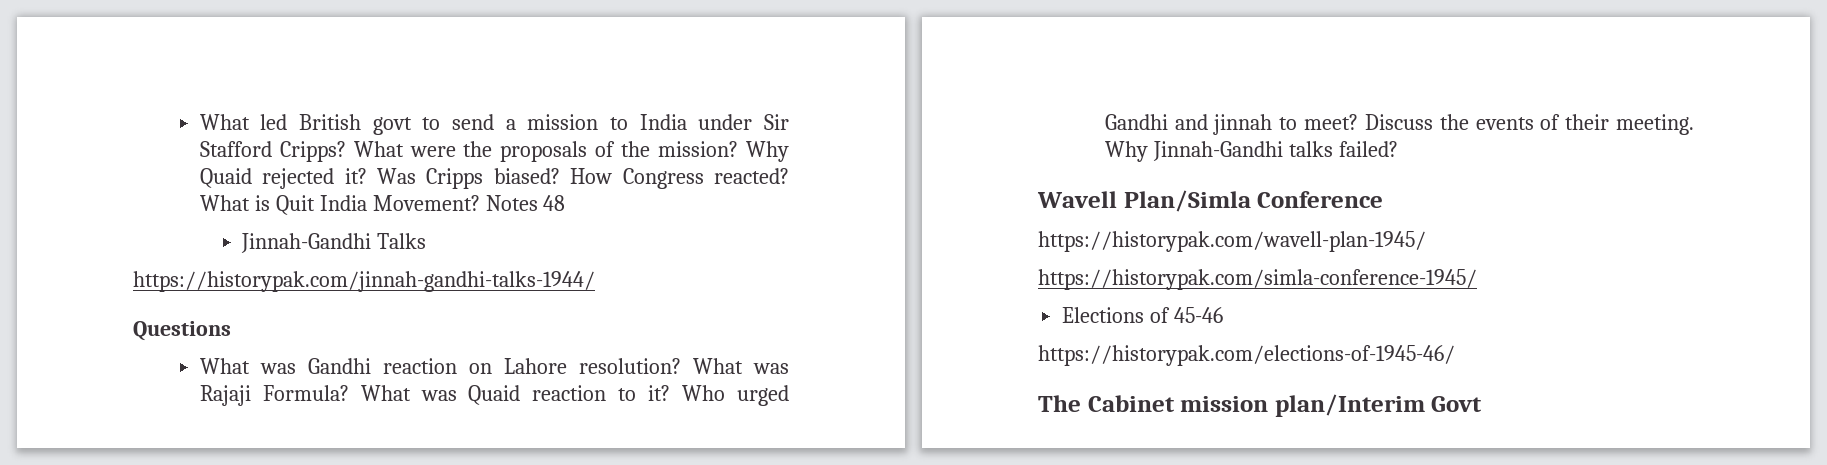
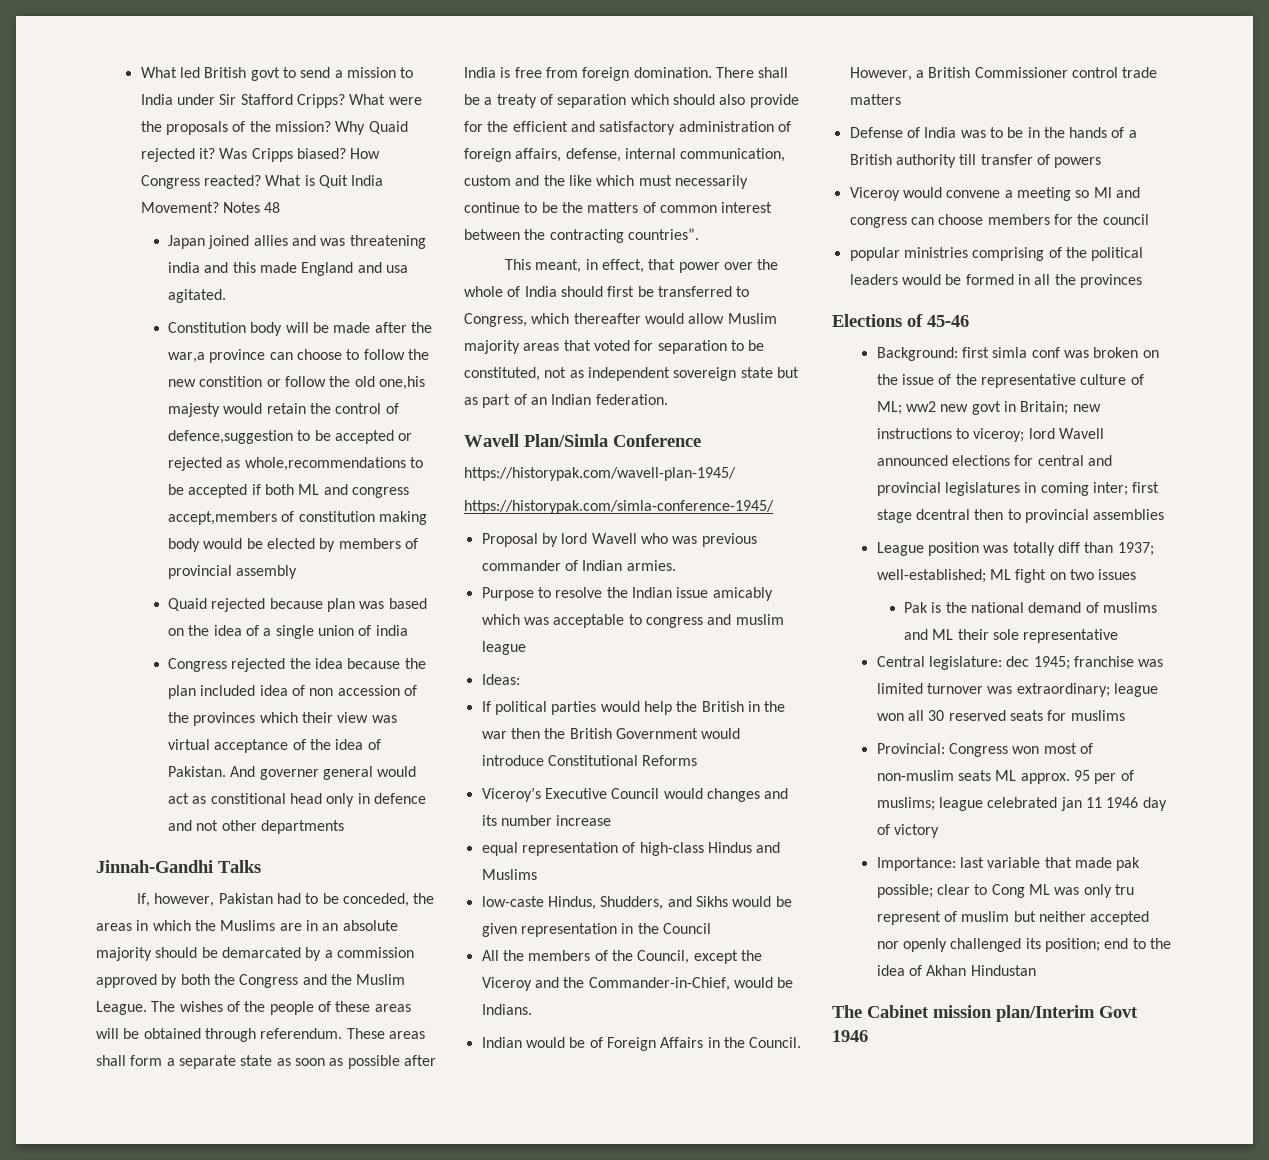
[241,233,427,253] [133,271,595,292] [133,321,231,341] [199,358,789,374] [199,385,789,406] [1104,114,1694,135] [1104,141,1398,162] Jinnah-Gandhi Talks // https://historypak.com/jinnah-gandhi-talks-1944/ // Questions // What was Gandhi reaction on Lahore resolution? What was Rajaji Formula? What was Quaid reaction to it? Who urged Gandhi and jinnah to meet? Discuss the events of their meeting. Why Jinnah-Gandhi talks failed? -> [168,235,426,249] [168,262,409,276] [168,289,227,303] [168,322,433,336] [168,349,430,363] [168,376,426,390] [168,403,399,417] [168,430,413,444] [168,457,424,471] [168,484,410,498] [168,511,428,525] [168,538,419,552] [168,565,298,579] [168,598,427,612] [168,625,408,639] [168,658,426,672] [168,685,418,699] [168,712,397,726] [168,739,381,753] [168,766,417,780] [168,793,427,807] [168,820,345,834] [96,860,261,873] [137,893,435,907] [96,920,398,931] [96,947,414,961] [96,974,406,988] [96,1001,411,1015] [96,1028,425,1042] [96,1055,436,1069] [464,67,789,81] [464,94,799,108] [464,121,791,135] [464,148,786,162] [464,175,748,189] [464,202,773,213] [464,228,699,243] [505,259,779,273] [464,286,750,297] [464,313,777,327] [464,340,765,354] [464,367,799,381] [464,394,668,408] Japan joined allies and was threatening india and this made England and usa agitated. // Constitution body will be made after the war,a province can choose to follow the new constition or follow the old one,his majesty would retain the control of defence,suggestion to be accepted or rejected as whole,recommendations to be accepted if both ML and congress accept,members of constitution making body would be elected by members of provincial assembly // Quaid rejected because plan was based on the idea of a single union of india // Congress rejected the idea because the plan included idea of non accession of the provinces which their view was virtual acceptance of the idea of Pakistan. And governer general would act as constitional head only in defence and not other departments // Jinnah-Gandhi Talks // If, however, Pakistan had to be conceded, the areas in which the Muslims are in an absolute majority should be demarcated by a commission approved by both the Congress and the Muslim League. The wishes of the people of these areas will be obtained through referendum. These areas shall form a separate state as soon as possible after India is free from foreign domination. There shall be a treaty of separation which should also provide for the efficient and satisfactory administration of foreign affairs, defense, internal communication, custom and the like which must necessarily continue to be the matters of common interest between the contracting countries”. // This meant, in effect, that power over the whole of India should first be transferred to Congress, which thereafter would allow Muslim majority areas that voted for separation to be constituted, not as independent sovereign state but as part of an Indian federation.
[1062,307,1224,323] [1038,345,1455,366] Elections of 45-46 // https://historypak.com/elections-of-1945-46/ -> [481,533,757,547] [481,560,676,571] [481,587,773,601] [481,614,784,628] [481,641,526,655] [481,674,520,685] [481,701,786,715] [481,728,741,739] [481,755,698,766] [481,787,789,802] [481,815,612,826] [481,842,781,856] [481,869,537,880] [481,896,792,910] [481,923,711,937] [481,950,762,964] [481,977,794,991] [481,1004,532,1015] [481,1037,802,1051] [849,67,1158,81] [849,94,901,105] [849,127,1137,138] [849,154,1102,168] [849,187,1140,201] [849,214,1149,228] [849,247,1144,261] [849,274,1142,288] [832,314,969,327] [876,347,1159,361] [876,374,1144,388] [876,401,1101,415] [876,428,1105,442] [876,455,1113,466] [876,482,1160,496] [876,509,1165,523] [876,542,1154,556] [876,569,1137,583] [904,602,1158,613] [904,629,1119,643] [876,656,1164,670] [876,683,1159,697] [876,710,1125,721] [876,743,1094,757] [876,770,1134,784] [876,797,1167,811] [876,824,940,838] [876,857,1141,871] [876,884,1135,898] [876,911,1150,925] [876,938,1172,952] [876,965,1036,976] Proposal by lord Wavell who was previous commander of Indian armies. // Purpose to resolve the Indian issue amicably which was acceptable to congress and muslim league // Ideas: // If political parties would help the British in the war then the British Government would introduce Constitutional Reforms // Viceroy’s Executive Council would changes and its number increase // equal representation of high-class Hindus and Muslims // low-caste Hindus, Shudders, and Sikhs would be given representation in the Council // All the members of the Council, except the Viceroy and the Commander-in-Chief, would be Indians. // Indian would be of Foreign Affairs in the Council. However, a British Commissioner control trade matters // Defense of India was to be in the hands of a British authority till transfer of powers // Viceroy would convene a meeting so Ml and congress can choose members for the council // popular ministries comprising of the political leaders would be formed in all the provinces // Elections of 45-46 // Background: first simla conf was broken on the issue of the representative culture of ML; ww2 new govt in Britain; new instructions to viceroy; lord Wavell announced elections for central and provincial legislatures in coming inter; first stage dcentral then to provincial assemblies // League position was totally diff than 1937; well-established; ML fight on two issues // Pak is the national demand of muslims and ML their sole representative // Central legislature: dec 1945; franchise was limited turnover was extraordinary; league won all 30 reserved seats for muslims // Provincial: Congress won most of non-muslim seats ML approx. 95 per of muslims; league celebrated jan 11 1946 day of victory // Importance: last variable that made pak possible; clear to Cong ML was only tru represent of muslim but neither accepted nor openly challenged its position; end to the idea of Akhan Hindustan
(1483, 404) none -> [832,1030,868,1042] 1946

